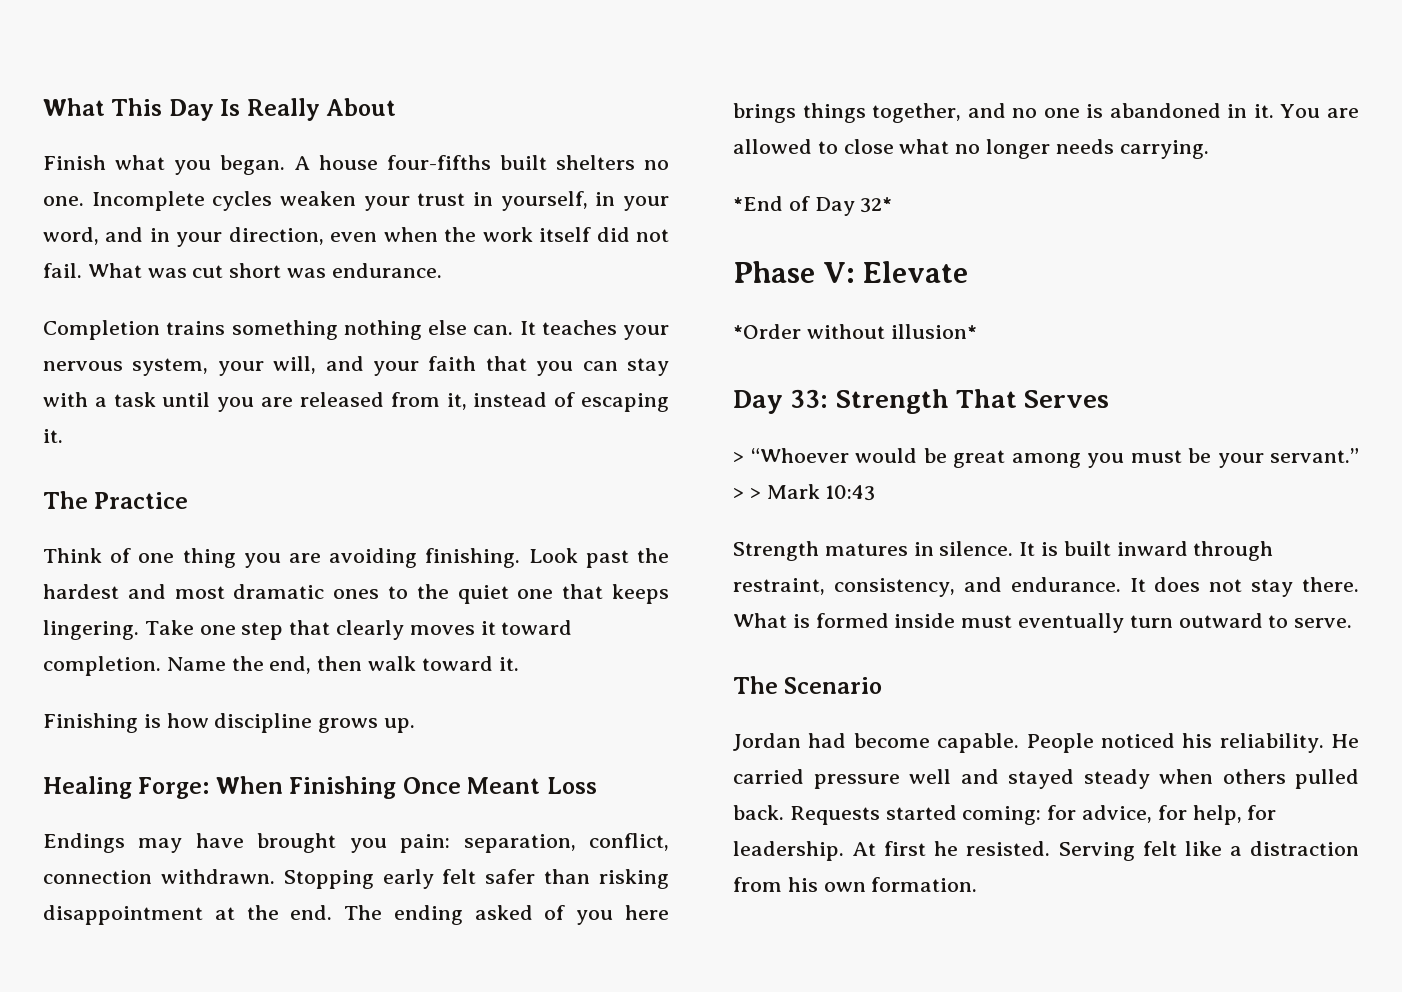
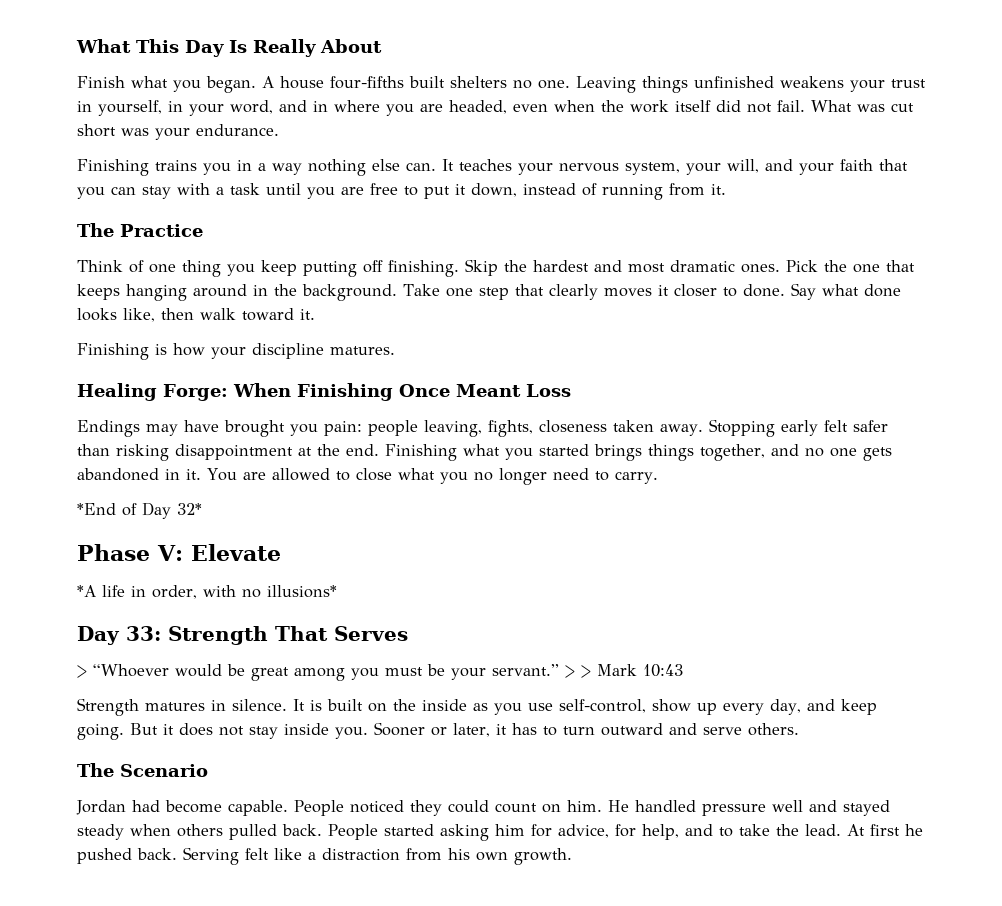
[91,191,356,211] Incomplete cycles weaken -> [576,76,844,93] Leaving things unfinished weakens
[176,227,324,247] your direction, -> [334,100,507,116] where you are headed,
(327, 273) none -> [155,128,190,140] your
[43,320,338,340] Completion trains something -> [77,159,302,176] Finishing trains you in a way
[299,392,669,412] released from it, instead of escaping -> [370,183,705,200] free to put it down, instead of running from
[289,548,629,568] are avoiding finishing. Look past -> [261,259,498,277] keep putting off finishing. Skip
[333,584,669,604] [43,620,139,640] ones to the quiet one that keeps lingering. -> [741,260,915,273] [77,284,397,301] ones. Pick the one that keeps hanging around in the background.
[501,620,573,635] [43,656,312,676] toward completion. Name the end, -> [673,283,901,300] [77,308,155,322] closer to done. Say what done looks like,
[214,713,416,733] discipline grows up. -> [211,343,395,359] your discipline matures.
[463,833,670,853] [43,869,275,884] separation, conflict, connection withdrawn. -> [368,420,703,437] people leaving, fights, closeness taken away.
[344,905,669,925] The ending asked of you here -> [385,444,589,461] Finishing what you started
[1086,104,1104,118] is -> [863,447,892,461] gets
(950, 146) none -> [439,472,468,484] you
[1055,139,1209,159] needs carrying. -> [552,468,658,484] need to carry.
[733,324,977,339] *Order without illusion* -> [77,585,337,599] *A life in order, with no illusions*
[1116,541,1274,561] [733,577,1359,597] [733,613,1353,633] inward through restraint, consistency, and endurance. It does not stay there. What is formed inside must eventually turn outward to serve. -> [368,699,877,715] [77,722,799,740] on the inside as you use self-control, show up every day, and keep going. But it does not stay inside you. Sooner or later, it has to turn outward and serve others.
[1182,733,1359,753] [733,769,804,784] his reliability. He carried -> [410,800,696,816] they could count on him. He handled
[789,805,1277,825] [733,841,844,861] Requests started coming: for advice, for help, for leadership. -> [328,824,841,841] People started asking him for advice, for help, and to take the lead.
[966,841,1051,856] resisted. -> [77,848,177,864] pushed back.
[871,877,978,892] formation. -> [514,848,572,865] growth.

